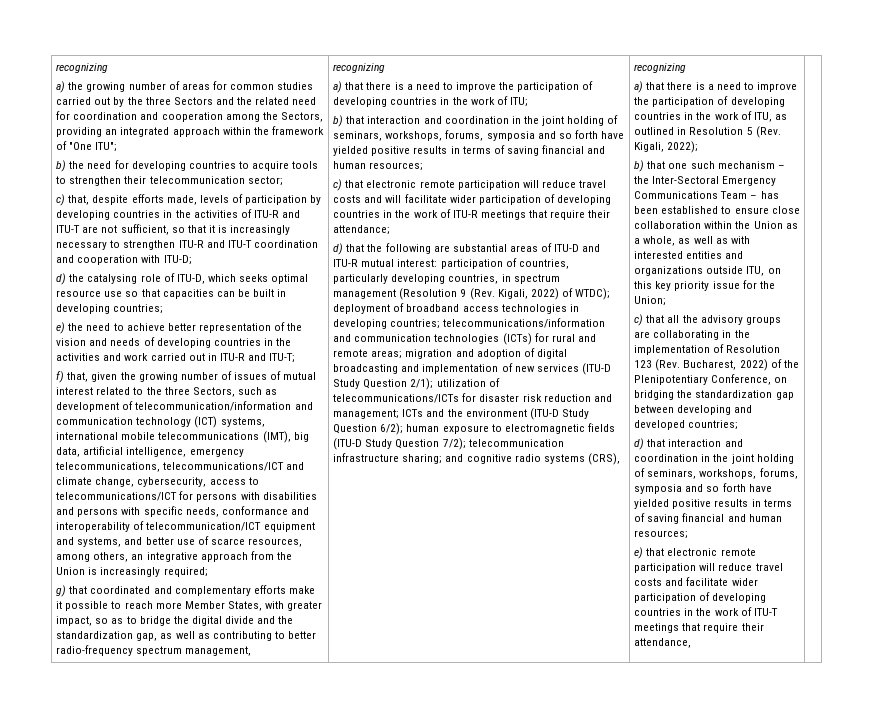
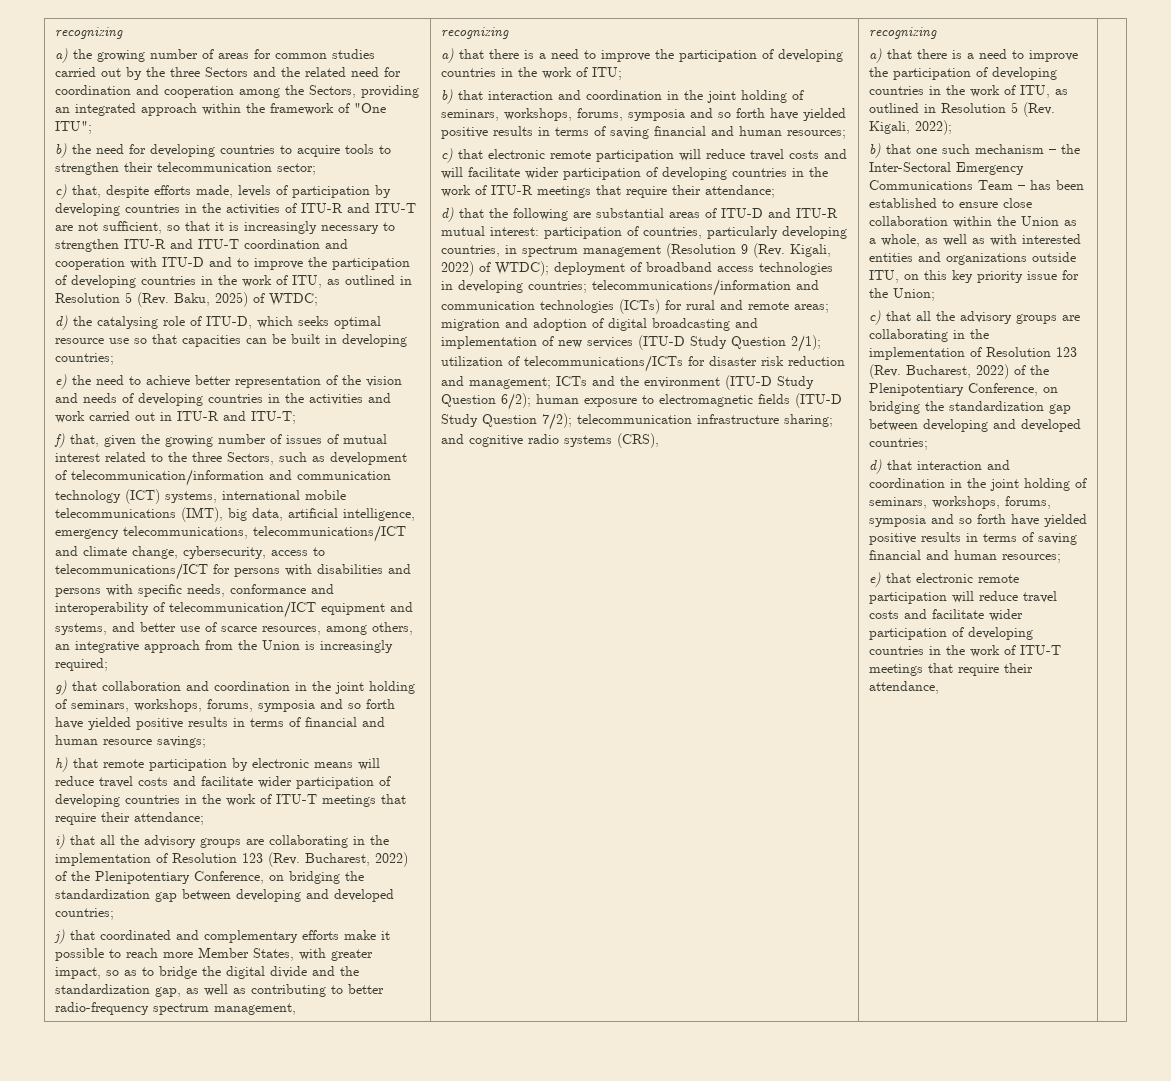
[163,255,192,265] ITU-D; -> [161,257,410,270] [54,275,412,288] [54,292,318,307] ITU-D and to improve the participation of developing countries in the work of ITU, as outlined in Resolution 5 (Rev. Baku, 2025) of WTDC;
(88, 590) none -> [101,681,415,694] [54,699,395,712] [54,717,385,730] [54,735,206,748] [54,757,380,772] [54,776,391,789] [54,794,406,807] [54,812,204,825] [54,834,389,849] [54,852,408,867] [54,871,364,884] [54,889,394,902] [54,908,114,920] [53,929,95,944] collaboration and coordination in the joint holding of seminars, workshops, forums, symposia and so forth have yielded positive results in terms of financial and human resource savings; // h) that remote participation by electronic means will reduce travel costs and facilitate wider participation of developing countries in the work of ITU-T meetings that require their attendance; // i) that all the advisory groups are collaborating in the implementation of Resolution 123 (Rev. Bucharest, 2022) of the Plenipotentiary Conference, on bridging the standardization gap between developing and developed countries; // j) that

